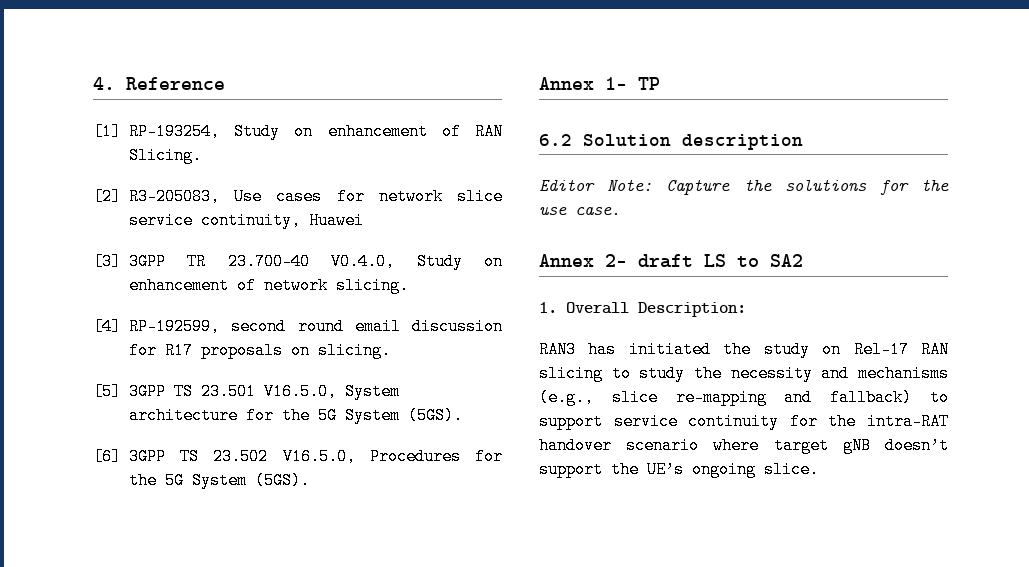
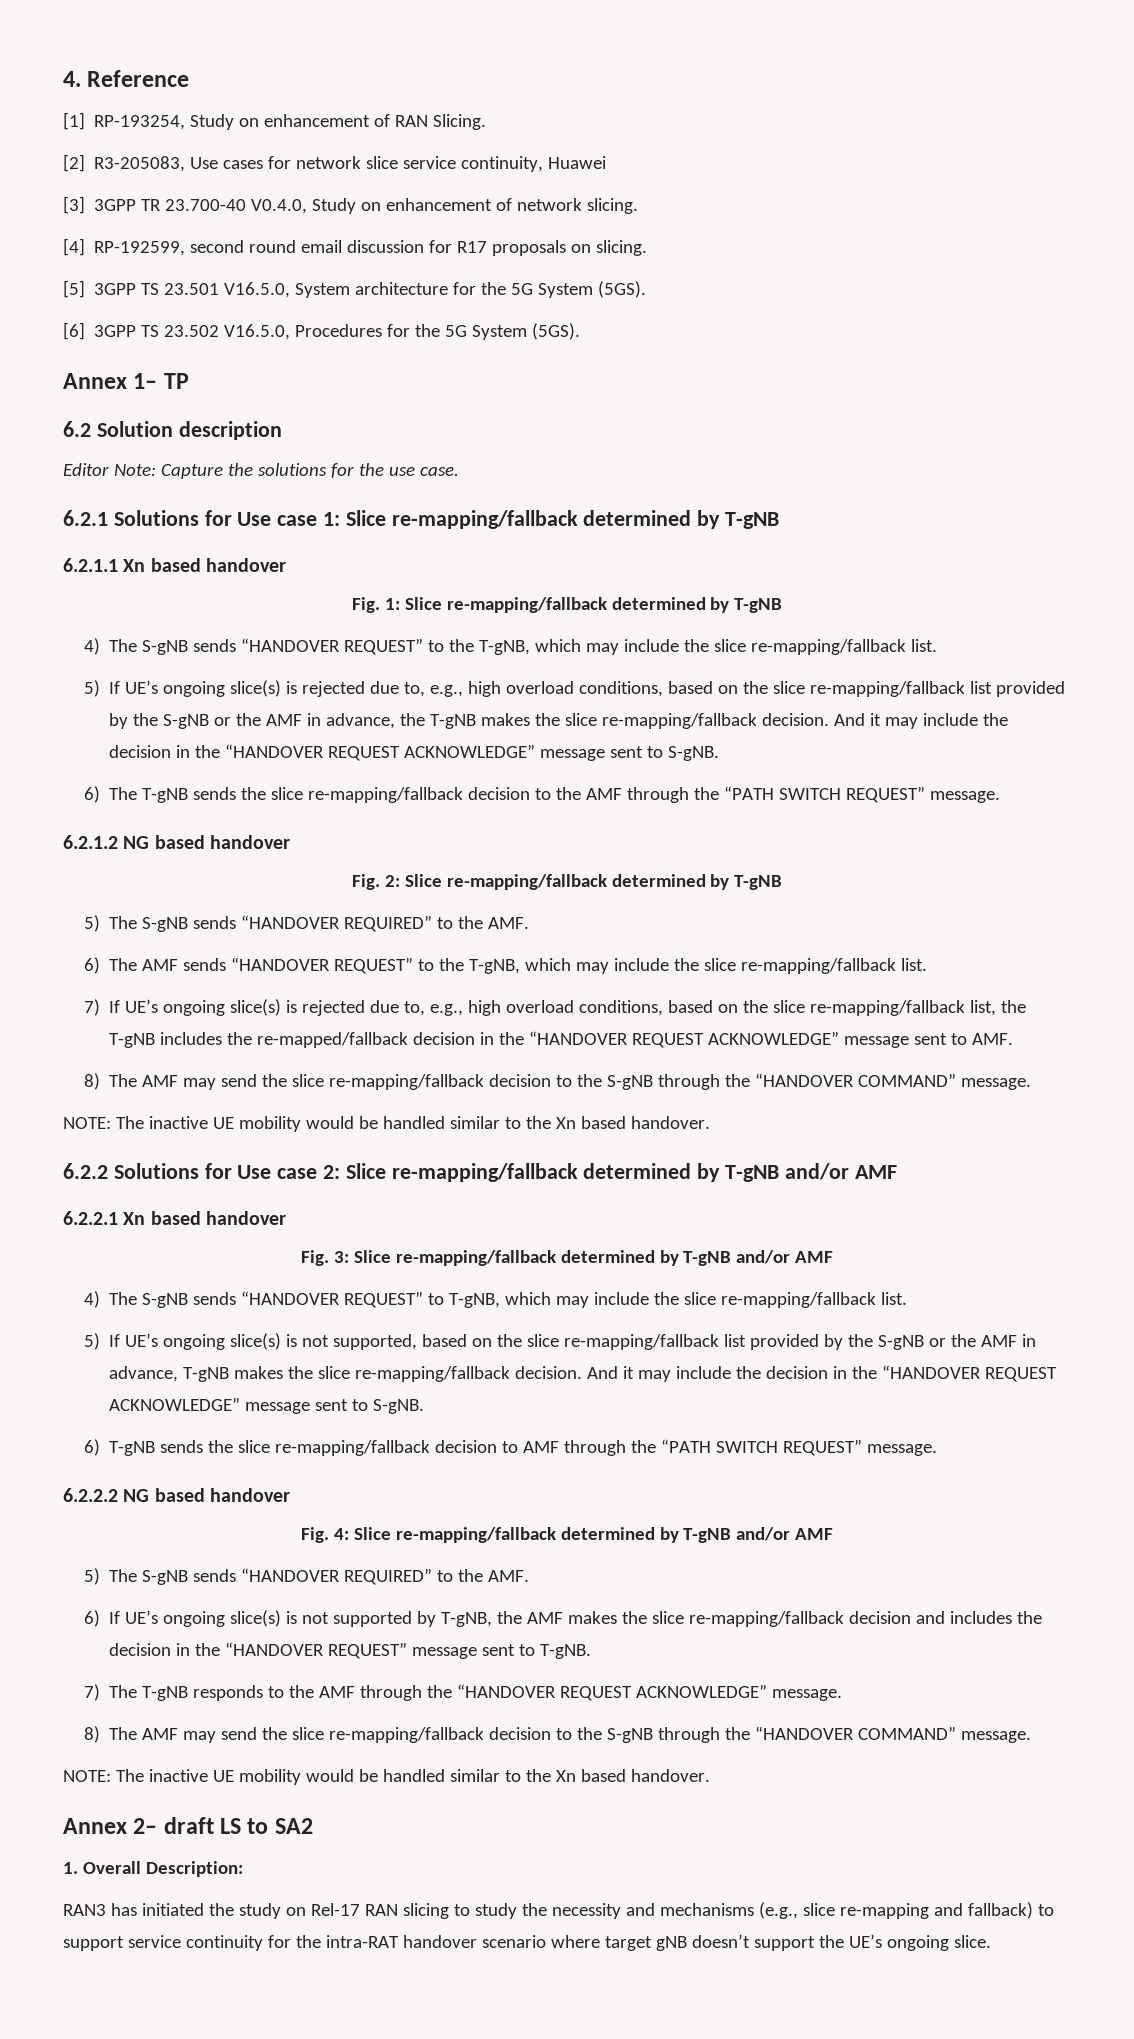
(620, 211) none -> [63,510,780,529] [63,558,287,572] [351,597,783,613] [83,638,938,655] [83,680,1066,697] [109,713,1009,729] [109,744,720,761] [83,786,1001,803] [63,835,291,849] [351,874,783,890] [83,915,530,932] [83,957,928,974] [83,999,1027,1016] [109,1031,1014,1048] [83,1073,1032,1090] [63,1116,710,1132] [63,1163,897,1182] [63,1211,287,1225] [300,1250,834,1266] [83,1291,908,1308] [83,1333,1037,1350] [109,1365,1058,1382] [109,1397,425,1414] [83,1439,938,1456] [63,1488,291,1502] [300,1527,834,1543] [83,1568,530,1585] [83,1610,1043,1627] [109,1642,592,1659] [83,1684,843,1701] [83,1726,1032,1743] [63,1769,710,1785] // 6.2.1 Solutions for Use case 1: Slice re-mapping/fallback determined by T-gNB // 6.2.1.1 Xn based handover // Fig. 1: Slice re-mapping/fallback determined by T-gNB // 4) The S-gNB sends “HANDOVER REQUEST” to the T-gNB, which may include the slice re-mapping/fallback list. // 5) If UE’s ongoing slice(s) is rejected due to, e.g., high overload conditions, based on the slice re-mapping/fallback list provided by the S-gNB or the AMF in advance, the T-gNB makes the slice re-mapping/fallback decision. And it may include the decision in the “HANDOVER REQUEST ACKNOWLEDGE” message sent to S-gNB. // 6) The T-gNB sends the slice re-mapping/fallback decision to the AMF through the “PATH SWITCH REQUEST” message. // 6.2.1.2 NG based handover // Fig. 2: Slice re-mapping/fallback determined by T-gNB // 5) The S-gNB sends “HANDOVER REQUIRED” to the AMF. // 6) The AMF sends “HANDOVER REQUEST” to the T-gNB, which may include the slice re-mapping/fallback list. // 7) If UE’s ongoing slice(s) is rejected due to, e.g., high overload conditions, based on the slice re-mapping/fallback list, the T-gNB includes the re-mapped/fallback decision in the “HANDOVER REQUEST ACKNOWLEDGE” message sent to AMF. // 8) The AMF may send the slice re-mapping/fallback decision to the S-gNB through the “HANDOVER COMMAND” message. // NOTE: The inactive UE mobility would be handled similar to the Xn based handover. // 6.2.2 Solutions for Use case 2: Slice re-mapping/fallback determined by T-gNB and/or AMF // 6.2.2.1 Xn based handover // Fig. 3: Slice re-mapping/fallback determined by T-gNB and/or AMF // 4) The S-gNB sends “HANDOVER REQUEST” to T-gNB, which may include the slice re-mapping/fallback list. // 5) If UE’s ongoing slice(s) is not supported, based on the slice re-mapping/fallback list provided by the S-gNB or the AMF in advance, T-gNB makes the slice re-mapping/fallback decision. And it may include the decision in the “HANDOVER REQUEST ACKNOWLEDGE” message sent to S-gNB. // 6) T-gNB sends the slice re-mapping/fallback decision to AMF through the “PATH SWITCH REQUEST” message. // 6.2.2.2 NG based handover // Fig. 4: Slice re-mapping/fallback determined by T-gNB and/or AMF // 5) The S-gNB sends “HANDOVER REQUIRED” to the AMF. // 6) If UE’s ongoing slice(s) is not supported by T-gNB, the AMF makes the slice re-mapping/fallback decision and includes the decision in the “HANDOVER REQUEST” message sent to T-gNB. // 7) The T-gNB responds to the AMF through the “HANDOVER REQUEST ACKNOWLEDGE” message. // 8) The AMF may send the slice re-mapping/fallback decision to the S-gNB through the “HANDOVER COMMAND” message. // NOTE: The inactive UE mobility would be handled similar to the Xn based handover.

